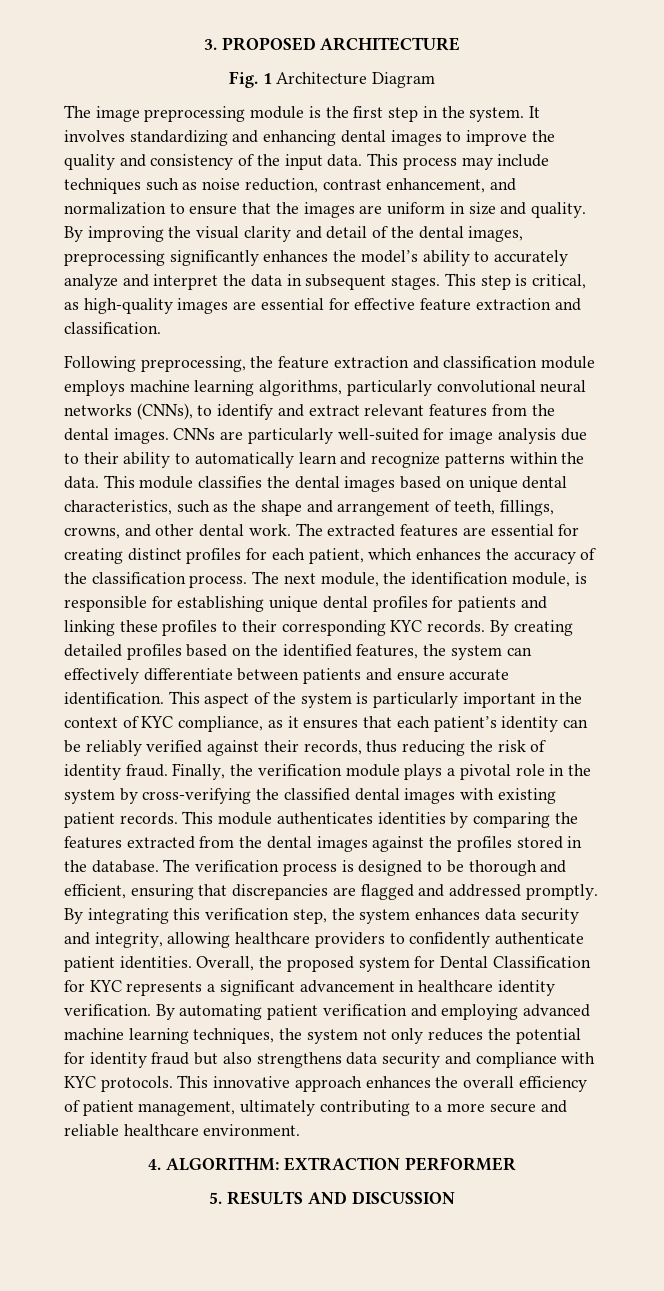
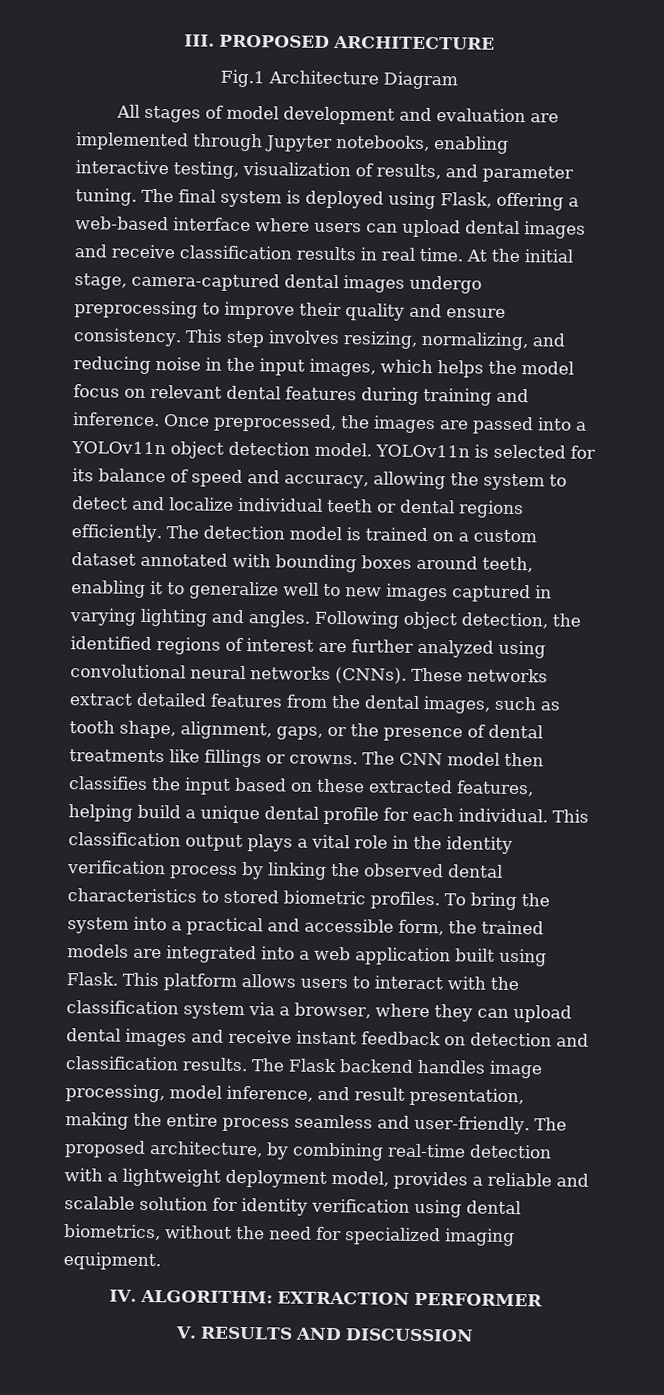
[203,39,217,50] 3. -> [184,34,215,47] III.
[228,71,272,88] Fig. 1 -> [219,69,265,88] Fig.1
[64,105,540,122] [64,130,555,146] [64,153,550,170] [64,178,517,194] [64,202,586,218] [64,226,524,242] [64,250,569,266] [64,273,586,290] [64,298,581,314] [64,322,161,334] [64,355,596,372] [64,380,587,396] [64,403,555,420] [64,428,587,444] [64,452,585,468] [64,475,568,492] [64,500,554,516] [64,523,580,539] [64,548,597,564] [64,571,587,588] [64,596,547,612] [64,620,573,636] [64,644,532,660] [64,668,510,684] [64,691,583,708] [64,716,588,732] [64,740,547,756] [64,763,400,780] The image preprocessing module is the first step in the system. It involves standardizing and enhancing dental images to improve the quality and consistency of the input data. This process may include techniques such as noise reduction, contrast enhancement, and normalization to ensure that the images are uniform in size and quality. By improving the visual clarity and detail of the dental images, preprocessing significantly enhances the model’s ability to accurately analyze and interpret the data in subsequent stages. This step is critical, as high-quality images are essential for effective feature extraction and classification. // Following preprocessing, the feature extraction and classification module employs machine learning algorithms, particularly convolutional neural networks (CNNs), to identify and extract relevant features from the dental images. CNNs are particularly well-suited for image analysis due to their ability to automatically learn and recognize patterns within the data. This module classifies the dental images based on unique dental characteristics, such as the shape and arrangement of teeth, fillings, crowns, and other dental work. The extracted features are essential for creating distinct profiles for each patient, which enhances the accuracy of the classification process. The next module, the identification module, is responsible for establishing unique dental profiles for patients and linking these profiles to their corresponding KYC records. By creating detailed profiles based on the identified features, the system can effectively differentiate between patients and ensure accurate identification. This aspect of the system is particularly important in the context of KYC compliance, as it ensures that each patient’s identity can be reliably verified against their records, thus reducing the risk of identity fraud. Finally, the verification module -> [116,104,560,125] [76,132,509,154] [75,160,574,183] [75,188,579,211] [75,216,586,239] [74,244,573,263] [74,272,482,294] [74,300,506,321] [73,328,566,351] [73,356,574,378] [73,384,529,406] [72,412,587,435] [71,441,596,459] [72,468,567,491] [72,496,524,519] [71,524,537,543] [71,552,533,573] [71,580,552,603] [69,608,581,630] [70,636,546,659] [70,664,548,684] [69,692,560,714] [69,720,543,742] [69,749,544,768] [68,776,534,797] [68,804,589,825] [68,832,243,852] All stages of model development and evaluation are implemented through Jupyter notebooks, enabling interactive testing, visualization of results, and parameter tuning. The final system is deployed using Flask, offering a web-based interface where users can upload dental images and receive classification results in real time. At the initial stage, camera-captured dental images undergo preprocessing to improve their quality and ensure consistency. This step involves resizing, normalizing, and reducing noise in the input images, which helps the model focus on relevant dental features during training and inference. Once preprocessed, the images are passed into a YOLOv11n object detection model. YOLOv11n is selected for its balance of speed and accuracy, allowing the system to detect and localize individual teeth or dental regions efficiently. The detection model is trained on a custom dataset annotated with bounding boxes around teeth, enabling it to generalize well to new images captured in varying lighting and angles. Following object detection, the identified regions of interest are further analyzed using convolutional neural networks (CNNs). These networks extract detailed features from the dental images, such as tooth shape, alignment, gaps, or the presence of dental treatments like fillings or crowns. The CNN model then classifies the input based on these extracted features, helping build a unique dental profile for each individual. This classification output
[459,764,511,780] pivotal -> [311,834,350,849] vital
[64,788,556,804] [64,811,578,828] [64,836,583,852] [64,859,567,876] [64,884,598,900] [64,908,579,924] [64,932,585,948] [64,956,591,972] [64,980,555,996] [64,1004,591,1020] [64,1028,581,1044] [64,1052,596,1068] [64,1075,587,1092] [64,1100,567,1116] [64,1124,301,1137] [148,1159,162,1170] system by cross-verifying the classified dental images with existing patient records. This module authenticates identities by comparing the features extracted from the dental images against the profiles stored in the database. The verification process is designed to be thorough and efficient, ensuring that discrepancies are flagged and addressed promptly. By integrating this verification step, the system enhances data security and integrity, allowing healthcare providers to confidently authenticate patient identities. Overall, the proposed system for Dental Classification for KYC represents a significant advancement in healthcare identity verification. By automating patient verification and employing advanced machine learning techniques, the system not only reduces the potential for identity fraud but also strengthens data security and compliance with KYC protocols. This innovative approach enhances the overall efficiency of patient management, ultimately contributing to a more secure and reliable healthcare environment. // 4. -> [446,836,513,854] [67,860,503,880] [67,888,550,911] [67,916,544,936] [67,944,547,967] [66,972,519,991] [66,1000,572,1023] [66,1028,589,1047] [65,1056,543,1079] [65,1084,524,1107] [65,1112,567,1135] [64,1140,552,1161] [64,1168,589,1190] [64,1196,521,1218] [64,1224,515,1247] [63,1252,161,1271] [109,1289,138,1302] identity verification process by linking the observed dental characteristics to stored biometric profiles. To bring the system into a practical and accessible form, the trained models are integrated into a web application built using Flask. This platform allows users to interact with the classification system via a browser, where they can upload dental images and receive instant feedback on detection and classification results. The Flask backend handles image processing, model inference, and result presentation, making the entire process seamless and user-friendly. The proposed architecture, by combining real-time detection with a lightweight deployment model, provides a reliable and scalable solution for identity verification using dental biometrics, without the need for specialized imaging equipment. // IV.
[209,1192,223,1204] 5. -> [175,1326,198,1339] V.

